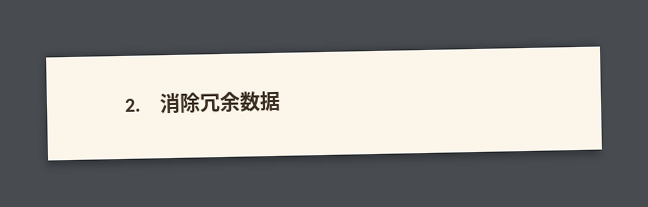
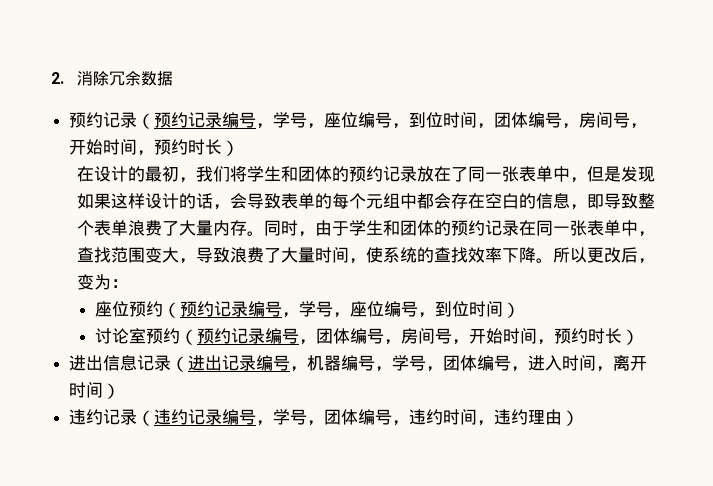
(281, 101) none -> [69,112,648,129] [69,139,240,156] [77,166,656,183] [77,193,656,210] [77,220,656,237] [77,247,656,264] [77,274,129,290] [95,301,521,318] [95,328,640,345] [69,355,648,372] [69,382,121,399] [69,409,580,426] // 预约记录（预约记录编号，学号，座位编号，到位时间，团体编号，房间号，开始时间，预约时长） // 在设计的最初，我们将学生和团体的预约记录放在了同一张表单中，但是发现如果这样设计的话，会导致表单的每个元组中都会存在空白的信息，即导致整个表单浪费了大量内存。同时，由于学生和团体的预约记录在同一张表单中，查找范围变大，导致浪费了大量时间，使系统的查找效率下降。所以更改后，变为： // 座位预约（预约记录编号，学号，座位编号，到位时间） // 讨论室预约（预约记录编号，团体编号，房间号，开始时间，预约时长） // 进出信息记录（进出记录编号，机器编号，学号，团体编号，进入时间，离开时间） // 违约记录（违约记录编号，学号，团体编号，违约时间，违约理由）

